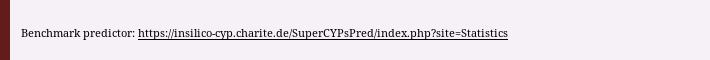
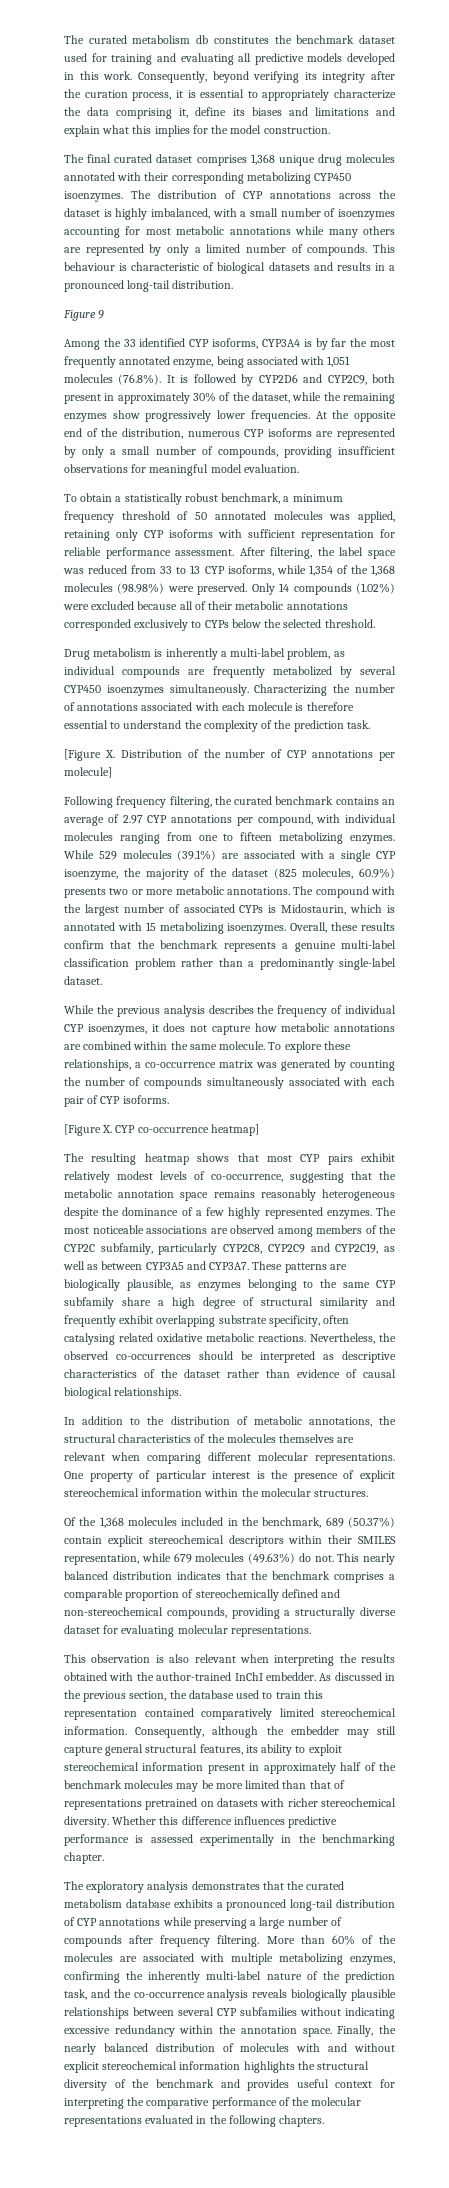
[21,29,508,40] Benchmark predictor: https://insilico-cyp.charite.de/SuperCYPsPred/index.php?site=Statistics -> [64,35,396,44] [64,53,395,65] [64,71,395,83] [64,89,396,101] [64,107,395,119] [64,125,330,137] [64,154,395,166] [64,172,352,184] [64,190,396,202] [64,208,395,220] [64,226,395,238] [64,244,395,256] [64,262,395,274] [64,280,234,292] [63,310,105,321] [64,338,395,350] [64,356,351,368] [64,374,395,386] [64,392,395,404] [64,410,397,422] [64,428,395,440] [64,446,395,458] [64,464,299,476] [64,493,343,505] [64,511,395,523] [64,529,395,541] [64,547,396,559] [63,565,395,576] [64,583,395,595] [63,601,348,610] [64,619,375,631] [64,648,345,660] [64,666,396,678] [64,684,396,696] [64,702,354,711] [64,720,370,732] [64,749,395,761] [64,767,112,778] [64,796,395,808] [64,814,396,826] [64,832,395,844] [64,850,396,862] [64,868,395,880] [64,886,395,898] [64,904,395,916] [64,922,395,934] [64,940,396,952] [64,958,396,970] [64,976,102,985] [64,1005,396,1017] [64,1023,395,1035] [64,1041,351,1053] [64,1059,395,1071] [64,1077,395,1089] [64,1095,169,1107] [64,1124,259,1136] [64,1153,395,1165] [64,1171,396,1183] [64,1189,395,1201] [64,1207,396,1219] [64,1225,396,1237] [64,1243,396,1255] [63,1261,347,1273] [64,1279,396,1291] [64,1297,395,1309] [64,1315,350,1327] [64,1333,396,1345] [64,1351,396,1363] [64,1369,396,1378] [64,1387,182,1399] [64,1416,396,1427] [64,1434,355,1443] [64,1452,395,1464] [64,1470,395,1482] [64,1488,369,1497] [64,1517,395,1528] [64,1535,396,1547] [64,1553,395,1565] [64,1571,395,1583] [64,1589,341,1601] [64,1607,397,1619] [64,1625,311,1637] [64,1654,395,1666] [64,1672,395,1681] [64,1690,323,1702] [64,1708,396,1720] [64,1726,396,1738] [64,1744,342,1756] [64,1762,396,1774] [64,1780,345,1792] [64,1798,396,1810] [64,1816,338,1828] [64,1834,395,1846] [64,1852,104,1864] [64,1881,345,1893] [64,1899,396,1911] [64,1917,342,1929] [64,1935,396,1947] [64,1953,395,1965] [64,1971,395,1983] [64,1989,396,2001] [64,2007,395,2019] [64,2025,397,2037] [64,2043,395,2055] [64,2061,370,2073] [64,2079,395,2091] [64,2097,362,2109] [64,2115,325,2127] The curated metabolism db constitutes the benchmark dataset used for training and evaluating all predictive models developed in this work. Consequently, beyond verifying its integrity after the curation process, it is essential to appropriately characterize the data comprising it, define its biases and limitations and explain what this implies for the model construction. // The final curated dataset comprises 1,368 unique drug molecules annotated with their corresponding metabolizing CYP450 isoenzymes. The distribution of CYP annotations across the dataset is highly imbalanced, with a small number of isoenzymes accounting for most metabolic annotations while many others are represented by only a limited number of compounds. This behaviour is characteristic of biological datasets and results in a pronounced long-tail distribution. // Figure 9 // Among the 33 identified CYP isoforms, CYP3A4 is by far the most frequently annotated enzyme, being associated with 1,051 molecules (76.8%). It is followed by CYP2D6 and CYP2C9, both present in approximately 30% of the dataset, while the remaining enzymes show progressively lower frequencies. At the opposite end of the distribution, numerous CYP isoforms are represented by only a small number of compounds, providing insufficient observations for meaningful model evaluation. // To obtain a statistically robust benchmark, a minimum frequency threshold of 50 annotated molecules was applied, retaining only CYP isoforms with sufficient representation for reliable performance assessment. After filtering, the label space was reduced from 33 to 13 CYP isoforms, while 1,354 of the 1,368 molecules (98.98%) were preserved. Only 14 compounds (1.02%) were excluded because all of their metabolic annotations corresponded exclusively to CYPs below the selected threshold. // Drug metabolism is inherently a multi-label problem, as individual compounds are frequently metabolized by several CYP450 isoenzymes simultaneously. Characterizing the number of annotations associated with each molecule is therefore essential to understand the complexity of the prediction task. // [Figure X. Distribution of the number of CYP annotations per molecule] // Following frequency filtering, the curated benchmark contains an average of 2.97 CYP annotations per compound, with individual molecules ranging from one to fifteen metabolizing enzymes. While 529 molecules (39.1%) are associated with a single CYP isoenzyme, the majority of the dataset (825 molecules, 60.9%) presents two or more metabolic annotations. The compound with the largest number of associated CYPs is Midostaurin, which is annotated with 15 metabolizing isoenzymes. Overall, these results confirm that the benchmark represents a genuine multi-label classification problem rather than a predominantly single-label dataset. // While the previous analysis describes the frequency of individual CYP isoenzymes, it does not capture how metabolic annotations are combined within the same molecule. To explore these relationships, a co-occurrence matrix was generated by counting the number of compounds simultaneously associated with each pair of CYP isoforms. // [Figure X. CYP co-occurrence heatmap] // The resulting heatmap shows that most CYP pairs exhibit relatively modest levels of co-occurrence, suggesting that the metabolic annotation space remains reasonably heterogeneous despite the dominance of a few highly represented enzymes. The most noticeable associations are observed among members of the CYP2C subfamily, particularly CYP2C8, CYP2C9 and CYP2C19, as well as between CYP3A5 and CYP3A7. These patterns are biologically plausible, as enzymes belonging to the same CYP subfamily share a high degree of structural similarity and frequently exhibit overlapping substrate specificity, often catalysing related oxidative metabolic reactions. Nevertheless, the observed co-occurrences should be interpreted as descriptive characteristics of the dataset rather than evidence of causal biological relationships. // In addition to the distribution of metabolic annotations, the structural characteristics of the molecules themselves are relevant when comparing different molecular representations. One property of particular interest is the presence of explicit stereochemical information within the molecular structures. // Of the 1,368 molecules included in the benchmark, 689 (50.37%) contain explicit stereochemical descriptors within their SMILES representation, while 679 molecules (49.63%) do not. This nearly balanced distribution indicates that the benchmark comprises a comparable proportion of stereochemically defined and non-stereochemical compounds, providing a structurally diverse dataset for evaluating molecular representations. // This observation is also relevant when interpreting the results obtained with the author-trained InChI embedder. As discussed in the previous section, the database used to train this representation contained comparatively limited stereochemical information. Consequently, although the embedder may still capture general structural features, its ability to exploit stereochemical information present in approximately half of the benchmark molecules may be more limited than that of representations pretrained on datasets with richer stereochemical diversity. Whether this difference influences predictive performance is assessed experimentally in the benchmarking chapter. // The exploratory analysis demonstrates that the curated metabolism database exhibits a pronounced long-tail distribution of CYP annotations while preserving a large number of compounds after frequency filtering. More than 60% of the molecules are associated with multiple metabolizing enzymes, confirming the inherently multi-label nature of the prediction task, and the co-occurrence analysis reveals biologically plausible relationships between several CYP subfamilies without indicating excessive redundancy within the annotation space. Finally, the nearly balanced distribution of molecules with and without explicit stereochemical information highlights the structural diversity of the benchmark and provides useful context for interpreting the comparative performance of the molecular representations evaluated in the following chapters.

